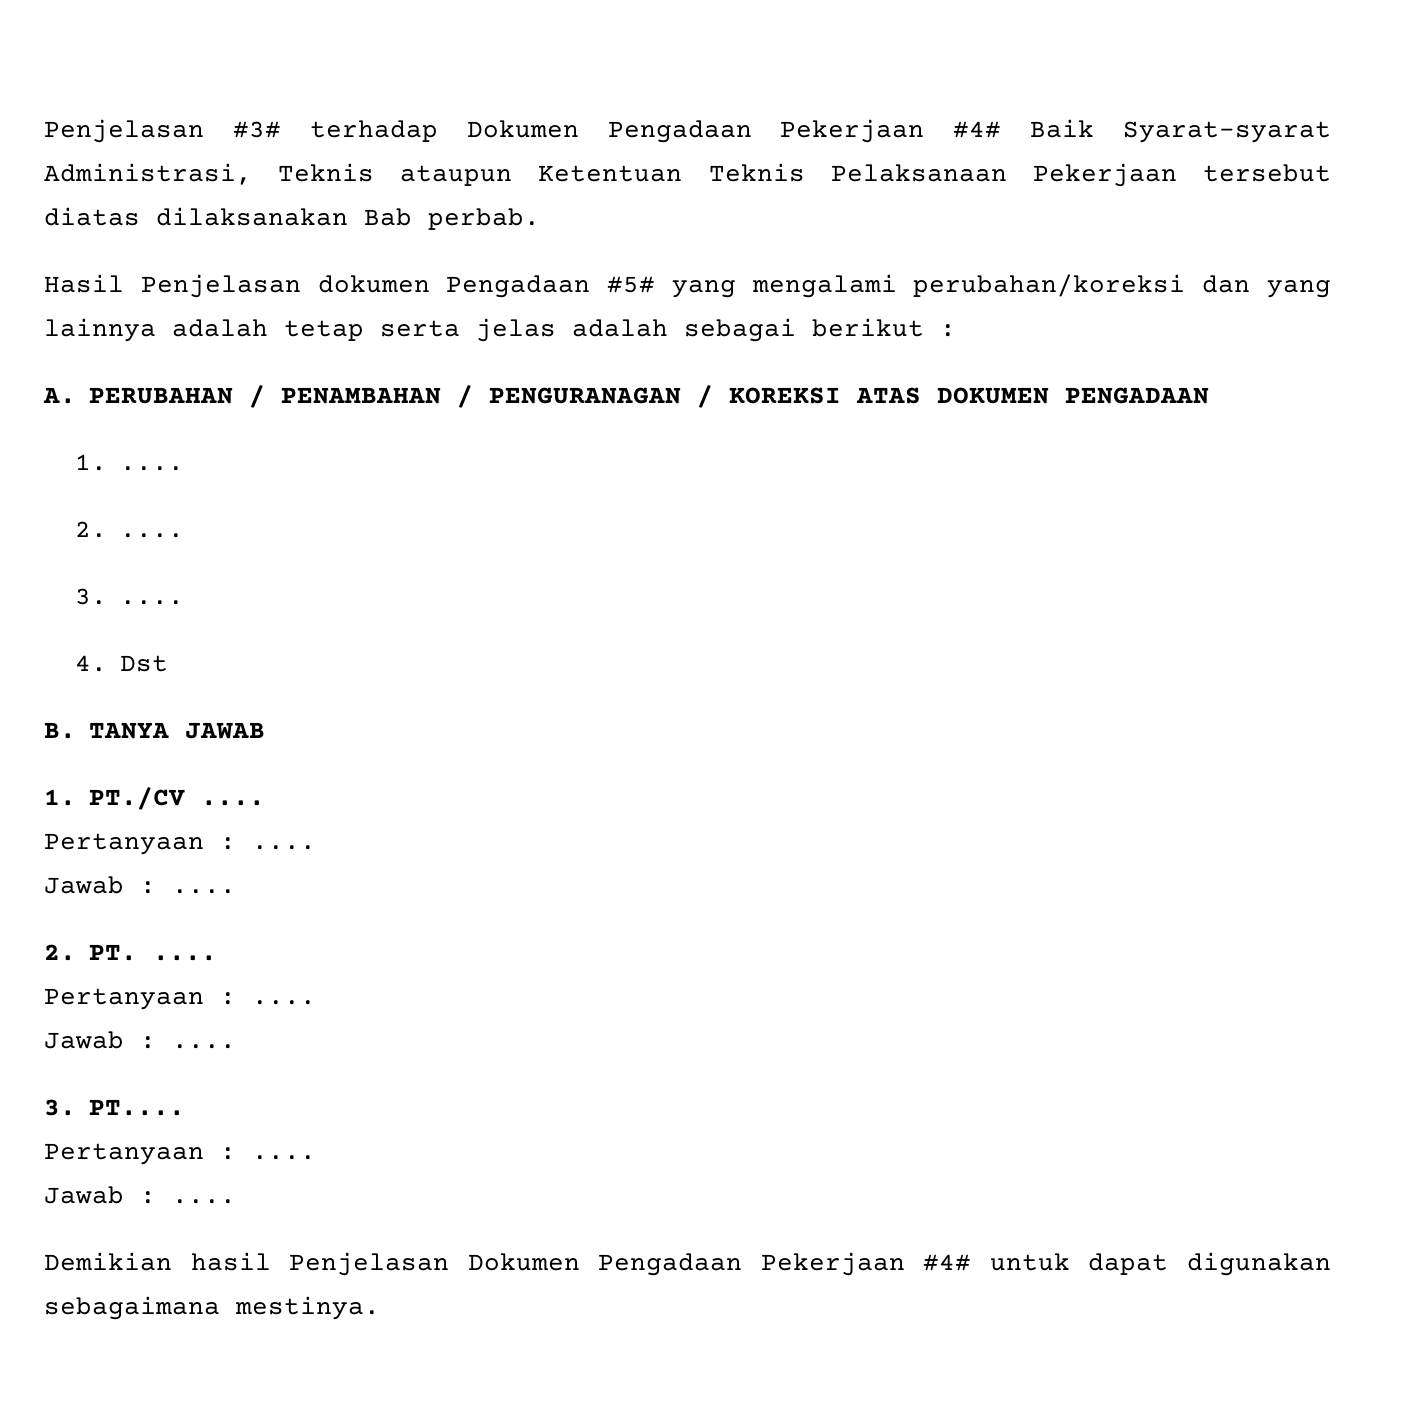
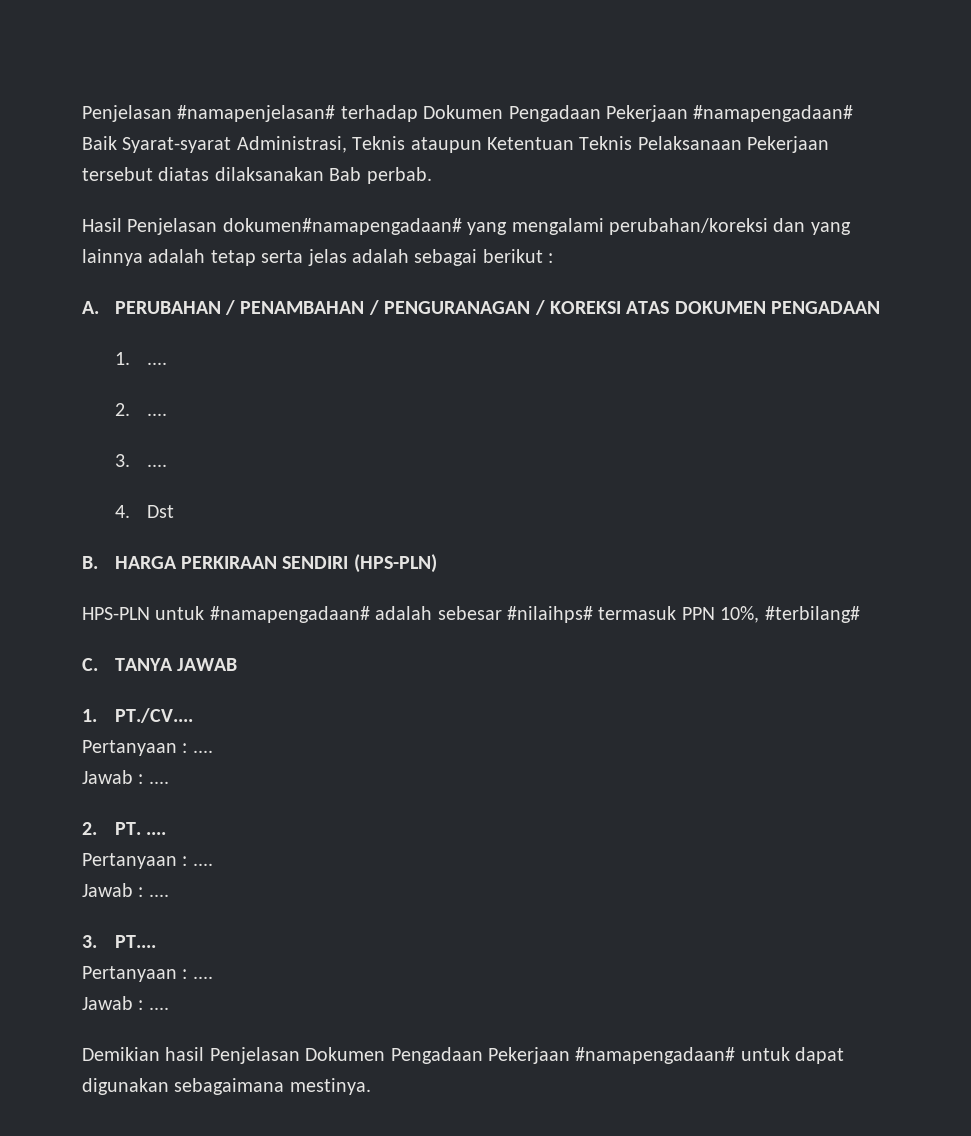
[44,119,281,143] Penjelasan #3# -> [82,105,336,122] Penjelasan #namapenjelasan#
[953,121,1002,138] #4# -> [693,105,854,122] #namapengadaan#
[317,275,656,298] dokumen Pengadaan #5# -> [222,218,462,235] dokumen#namapengadaan#
(76, 730) none -> [114,554,437,573] [82,606,860,623] [82,658,98,671] HARGA PERKIRAAN SENDIRI (HPS-PLN) // HPS-PLN untuk #namapengadaan# adalah sebesar #nilaihps# termasuk PPN 10%, #terbilang# // C.
[89,787,265,810] PT./CV .... -> [114,708,193,723] PT./CV....
[923,1254,972,1271] #4# -> [575,1047,736,1064] #namapengadaan#

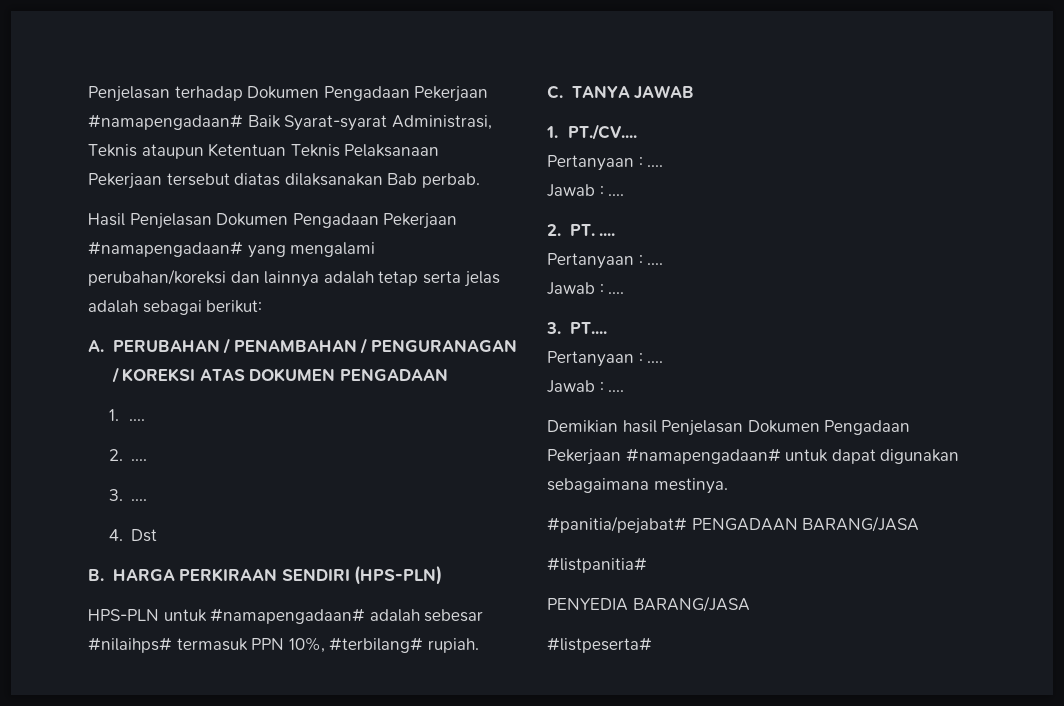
[82,105,336,122] Penjelasan #namapenjelasan# -> [88,86,170,102] Penjelasan
[222,218,462,235] dokumen#namapengadaan# -> [216,213,458,229] [88,241,243,257] Dokumen Pengadaan Pekerjaan #namapengadaan#
[810,222,851,235] yang -> (260, 277) none
[482,249,554,263] berikut : -> [206,300,263,313] berikut:
(860, 614) none -> [427,638,479,653] rupiah.
(371, 1086) none -> [547,516,920,534] [547,557,647,573] [547,596,750,612] [547,637,652,653] // #panitia/pejabat# PENGADAAN BARANG/JASA // #listpanitia# // PENYEDIA BARANG/JASA // #listpeserta#

